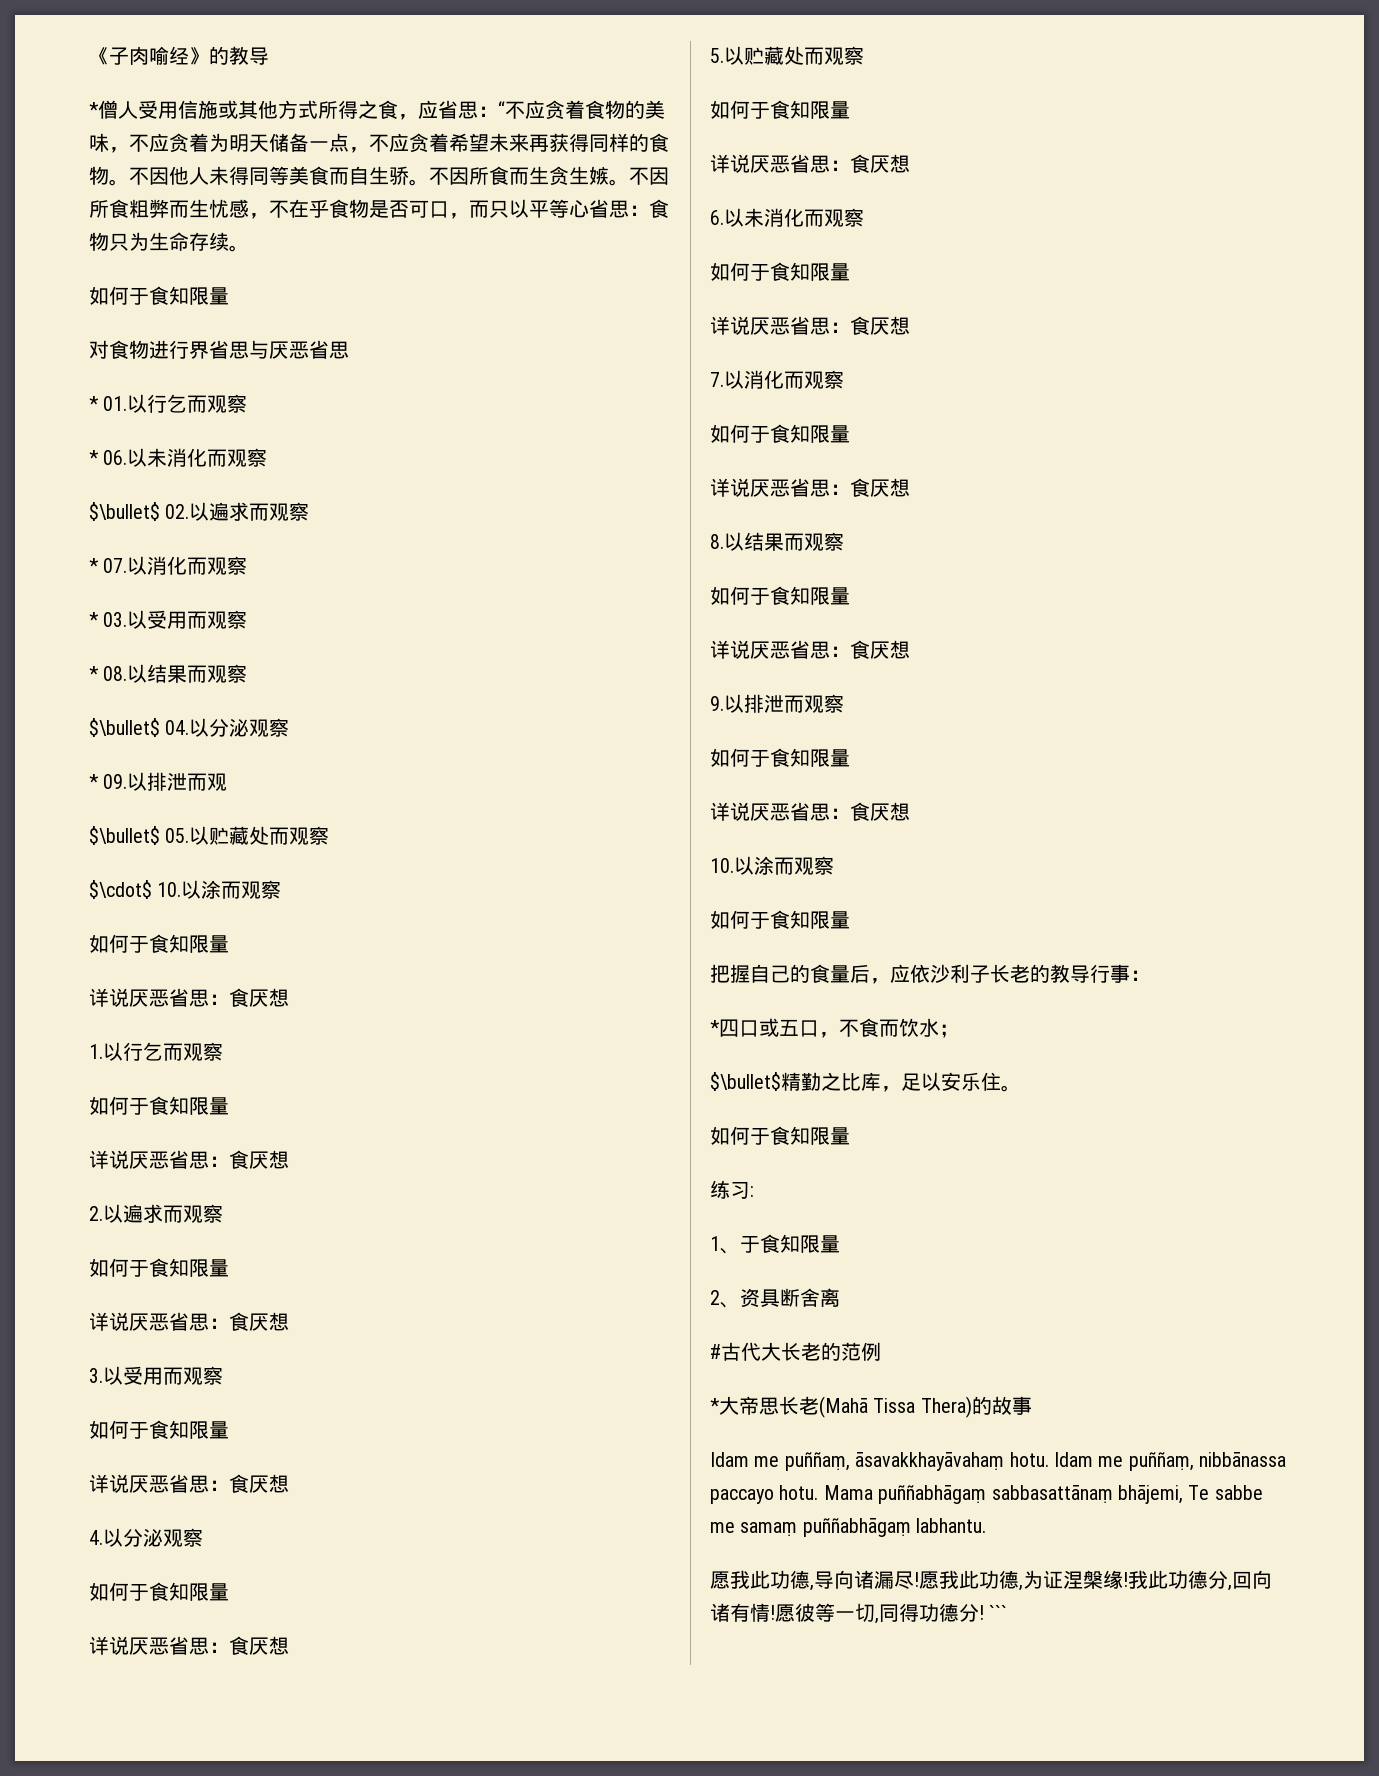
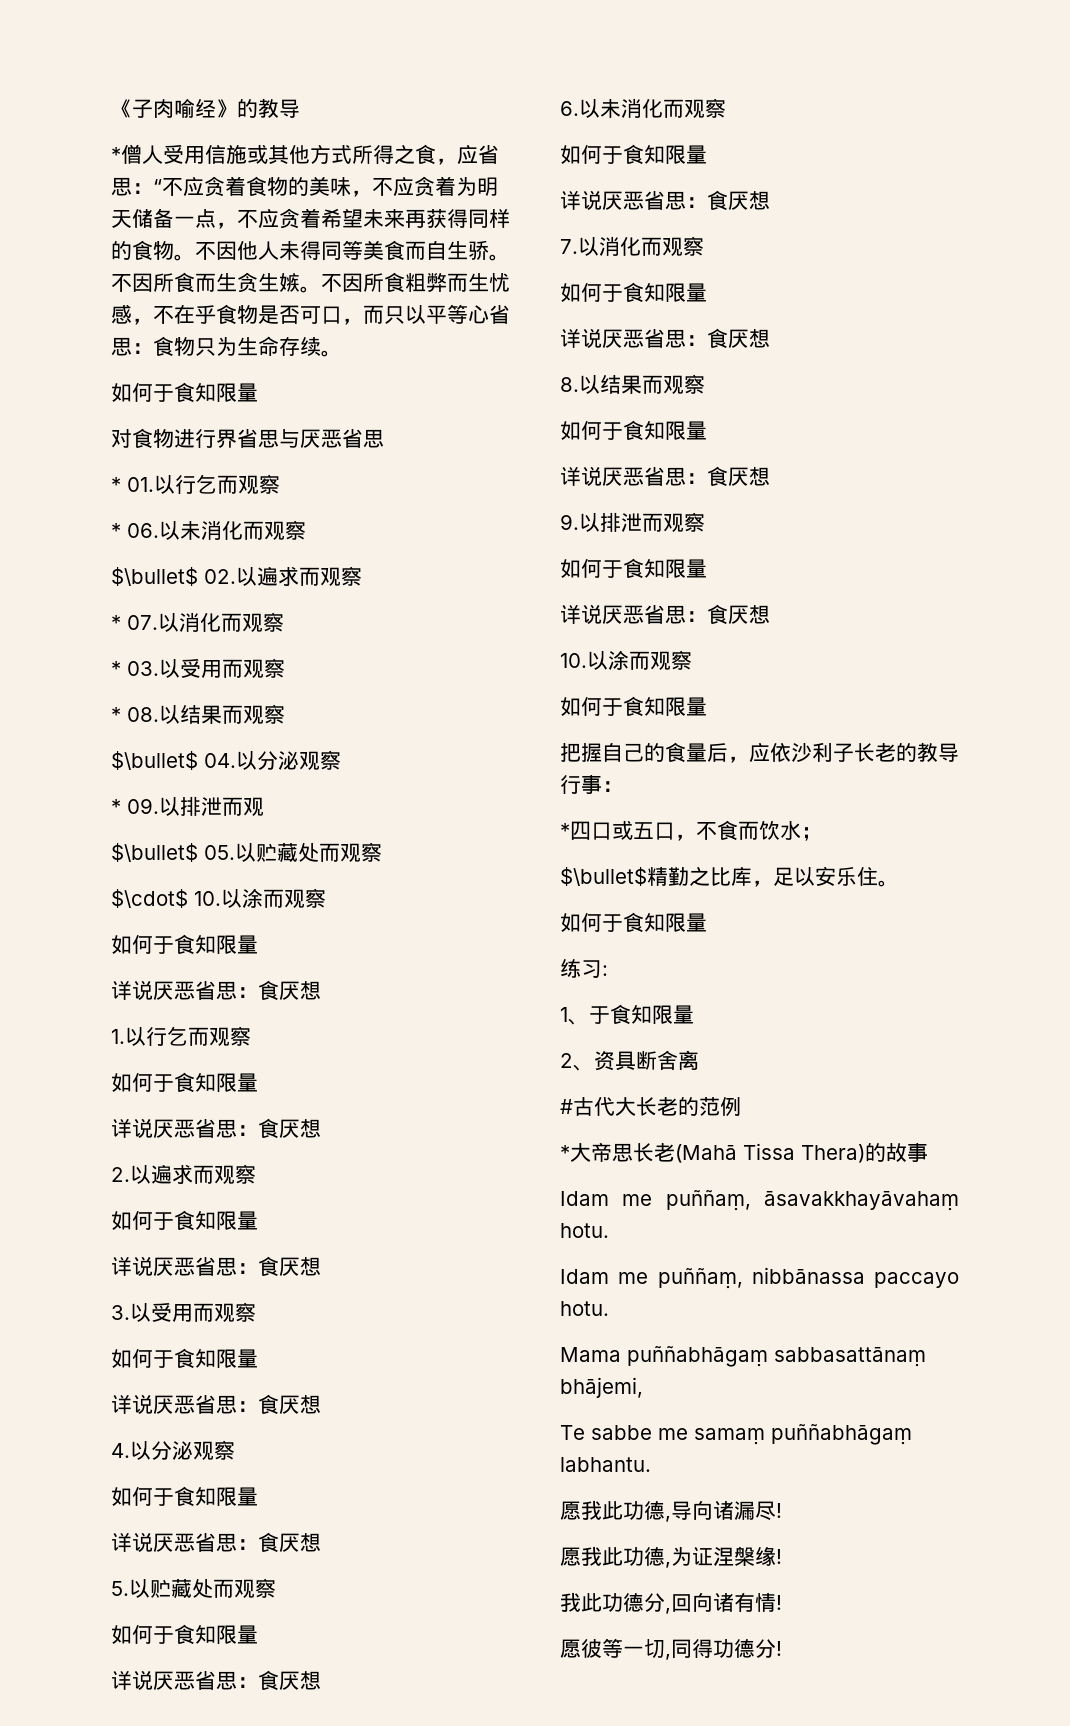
(1049, 1459) none -> (609, 1230) //
(819, 1492) none -> (609, 1308) //
(1183, 1494) none -> (643, 1387) //
(919, 1579) none -> (782, 1510) //
(1128, 1579) none -> (782, 1556) //
(775, 1612) none -> (782, 1602) //
[989,1605,1008,1620] ``` -> (782, 1648) none

